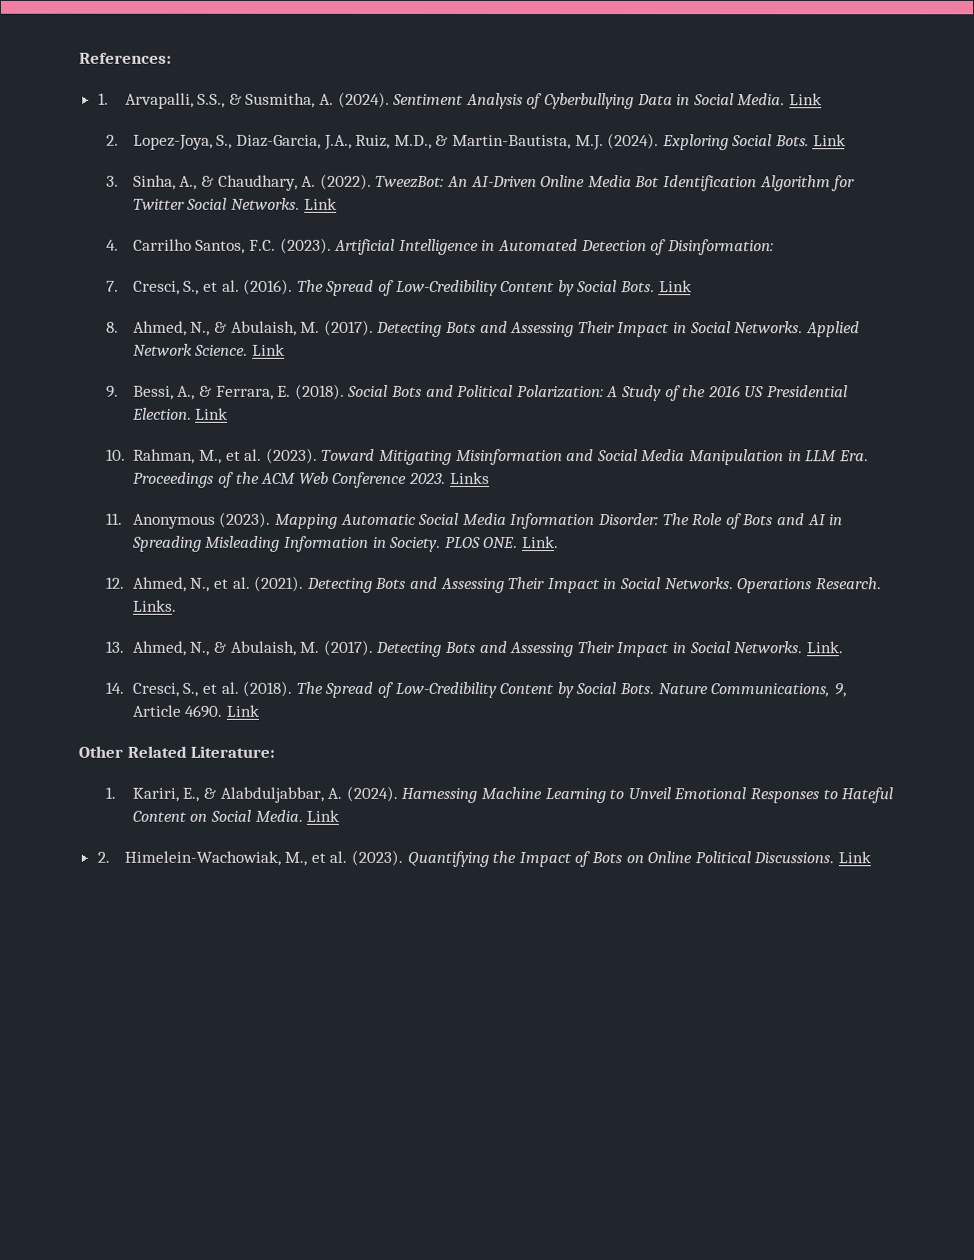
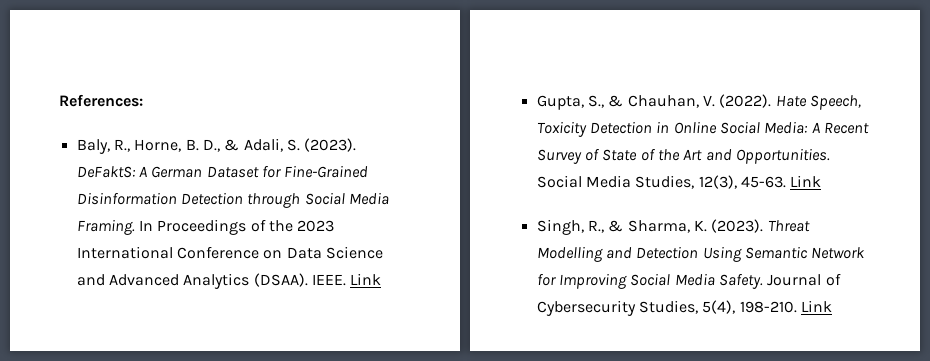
[97,91,822,110] [105,133,846,151] [105,173,856,192] [132,197,337,210] [105,237,774,256] [105,278,692,297] [105,319,860,338] [132,343,286,356] [105,383,848,402] [131,407,229,420] [105,447,869,466] [133,471,490,488] [105,511,844,530] [131,535,559,552] [105,575,882,594] [132,599,177,612] [104,639,843,658] [104,680,846,699] [131,704,260,718] [78,745,276,758] [104,785,894,804] [131,809,340,822] [96,849,835,868] 1. Arvapalli, S.S., & Susmitha, A. (2024). Sentiment Analysis of Cyberbullying Data in Social Media. Link // 2. Lopez-Joya, S., Diaz-Garcia, J.A., Ruiz, M.D., & Martin-Bautista, M.J. (2024). Exploring Social Bots. Link // 3. Sinha, A., & Chaudhary, A. (2022). TweezBot: An AI-Driven Online Media Bot Identification Algorithm for Twitter Social Networks. Link // 4. Carrilho Santos, F.C. (2023). Artificial Intelligence in Automated Detection of Disinformation: // 7. Cresci, S., et al. (2016). The Spread of Low-Credibility Content by Social Bots. Link // 8. Ahmed, N., & Abulaish, M. (2017). Detecting Bots and Assessing Their Impact in Social Networks. Applied Network Science. Link // 9. Bessi, A., & Ferrara, E. (2018). Social Bots and Political Polarization: A Study of the 2016 US Presidential Election. Link // 10. Rahman, M., et al. (2023). Toward Mitigating Misinformation and Social Media Manipulation in LLM Era. Proceedings of the ACM Web Conference 2023. Links // 11. Anonymous (2023). Mapping Automatic Social Media Information Disorder: The Role of Bots and AI in Spreading Misleading Information in Society. PLOS ONE. Link. // 12. Ahmed, N., et al. (2021). Detecting Bots and Assessing Their Impact in Social Networks. Operations Research. Links. // 13. Ahmed, N., & Abulaish, M. (2017). Detecting Bots and Assessing Their Impact in Social Networks. Link. // 14. Cresci, S., et al. (2018). The Spread of Low-Credibility Content by Social Bots. Nature Communications, 9, Article 4690. Link // Other Related Literature: // 1. Kariri, E., & Alabduljabbar, A. (2024). Harnessing Machine Learning to Unveil Emotional Responses to Hateful Content on Social Media. Link // 2. Himelein-Wachowiak, M., et al. (2023). Quantifying the Impact of Bots on Online Political Discussions. -> [76,138,357,154] [76,165,369,178] [76,192,389,208] [76,219,335,235] [76,246,383,259] [76,273,382,289] [536,94,861,110] [536,121,869,137] [536,148,830,164] [536,175,822,189] [536,219,810,235] [536,246,866,262] [536,273,841,289] [536,300,797,316] Baly, R., Horne, B. D., & Adali, S. (2023). DeFaktS: A German Dataset for Fine-Grained Disinformation Detection through Social Media Framing. In Proceedings of the 2023 International Conference on Data Science and Advanced Analytics (DSAA). IEEE. Link // Gupta, S., & Chauhan, V. (2022). Hate Speech, Toxicity Detection in Online Social Media: A Recent Survey of State of the Art and Opportunities. Social Media Studies, 12(3), 45-63. Link // Singh, R., & Sharma, K. (2023). Threat Modelling and Detection Using Semantic Network for Improving Social Media Safety. Journal of Cybersecurity Studies, 5(4), 198-210.

